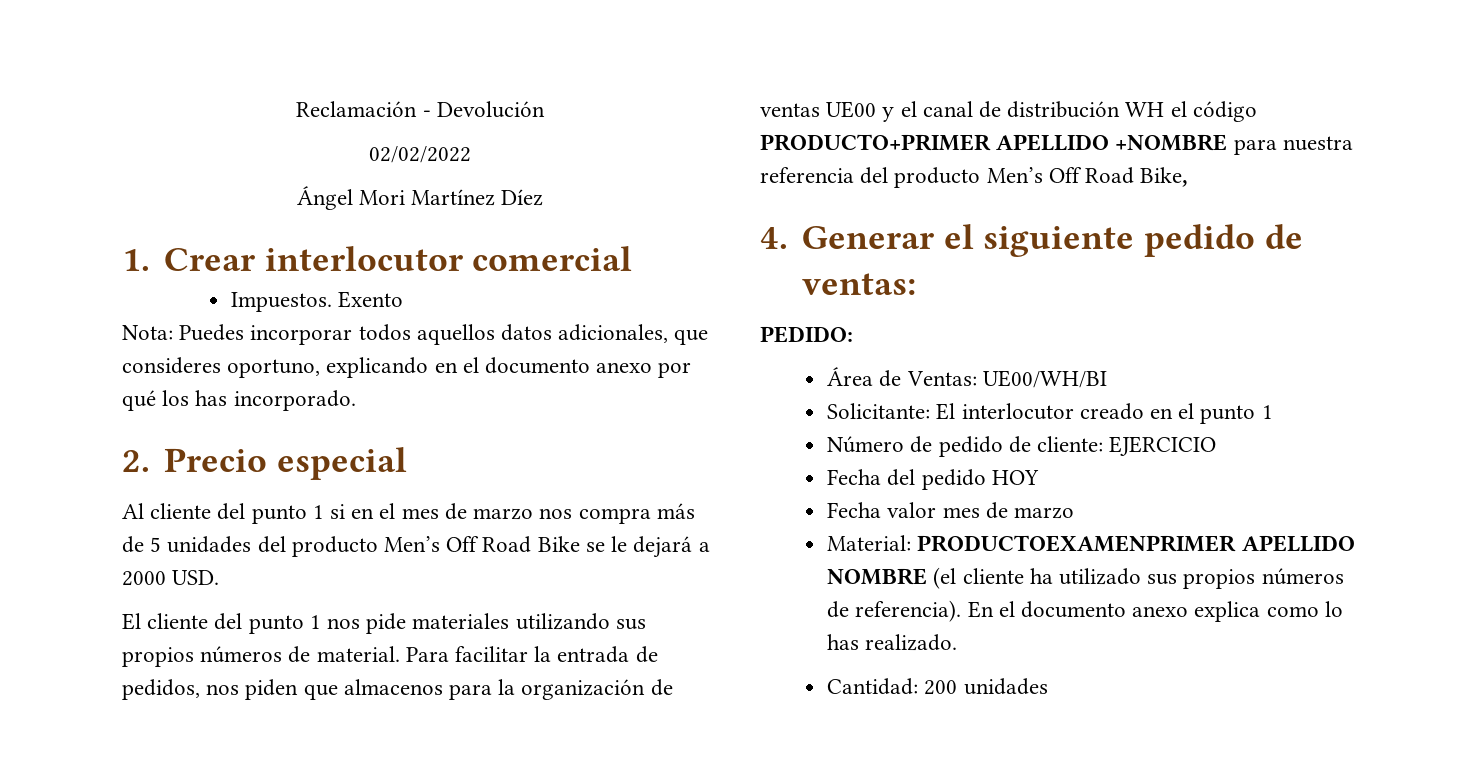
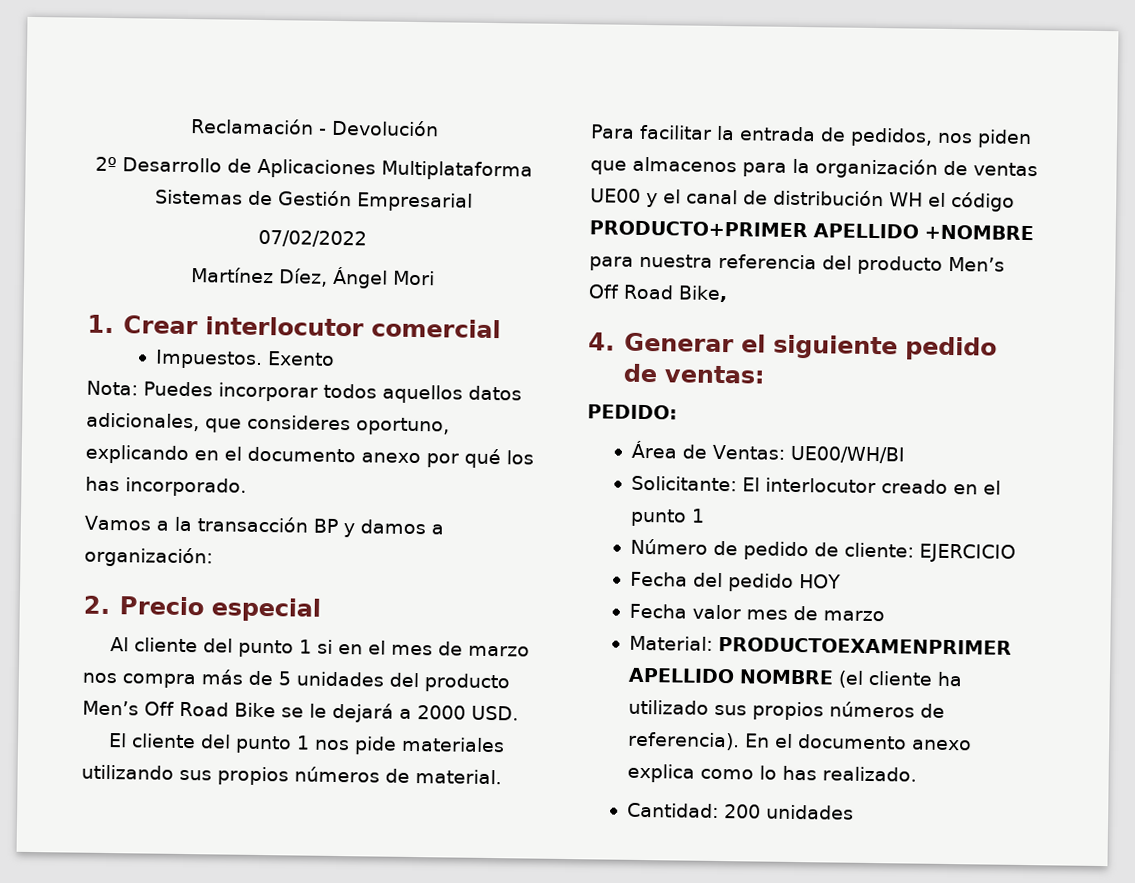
[369,146,471,163] 02/02/2022 // -> [94,156,533,181] [154,189,473,212] [258,229,367,248] [190,267,328,287] 2º Desarrollo de Aplicaciones Multiplataforma Sistemas de Gestión Empresarial // 07/02/2022 // Martínez Díez,
[411,189,544,206] Martínez Díez -> (435, 278) none
(356, 400) none -> [84,515,444,538] [84,546,213,568] // Vamos a la transacción BP y damos a organización:

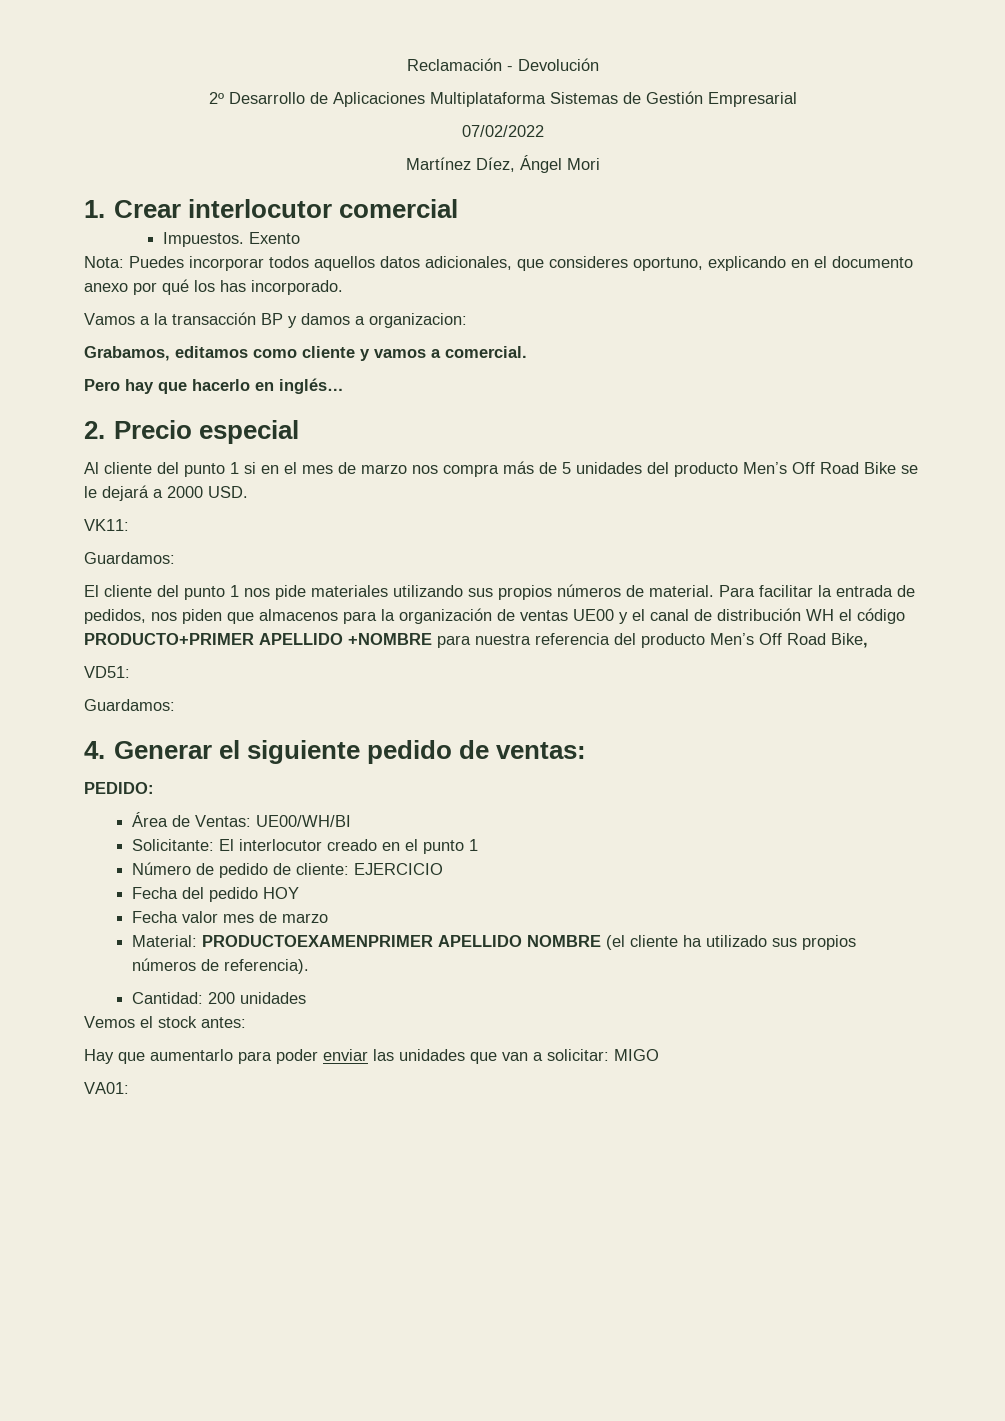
[84,546,213,568] organización: -> [369,313,467,328] [84,346,527,361] [84,378,344,394] organizacion: // Grabamos, editamos como cliente y vamos a comercial. // Pero hay que hacerlo en inglés…
(519, 713) none -> [84,519,129,531] [84,552,175,564] // VK11: // Guardamos:
(728, 294) none -> [84,666,130,678] [84,699,175,711] // VD51: // Guardamos:
[744,733,972,751] [626,763,917,783] [626,802,854,820] En el documento anexo explica como lo has realizado. // Cantidad: 200 unidades -> [132,992,307,1004] [84,1016,246,1028] [84,1049,659,1064] [84,1082,129,1094] // Cantidad: 200 unidades // Vemos el stock antes: // Hay que aumentarlo para poder enviar las unidades que van a solicitar: MIGO // VA01:

